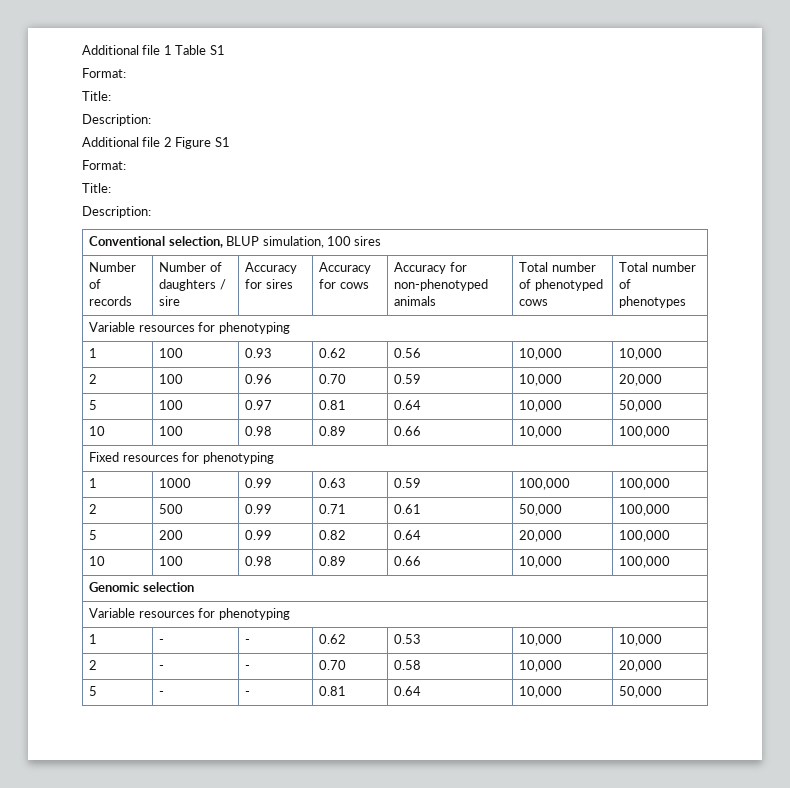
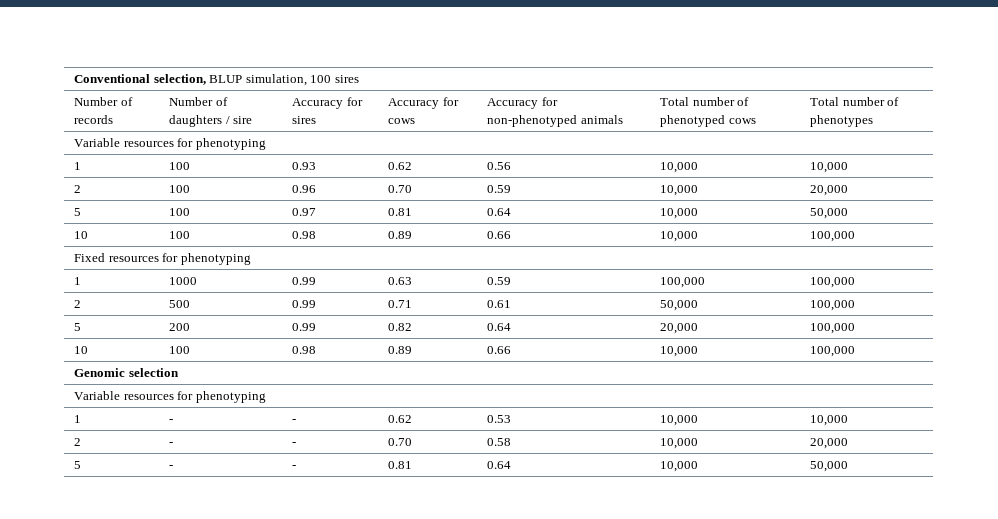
[82,45,225,55] [82,68,126,78] [82,91,111,101] [82,114,151,126] [82,137,230,149] [82,160,126,170] [82,183,111,193] [82,206,151,218] Additional file 1 Table S1 // Format: // Title: // Description: // Additional file 2 Figure S1 // Format: // Title: // Description: // -> (74, 78) none

